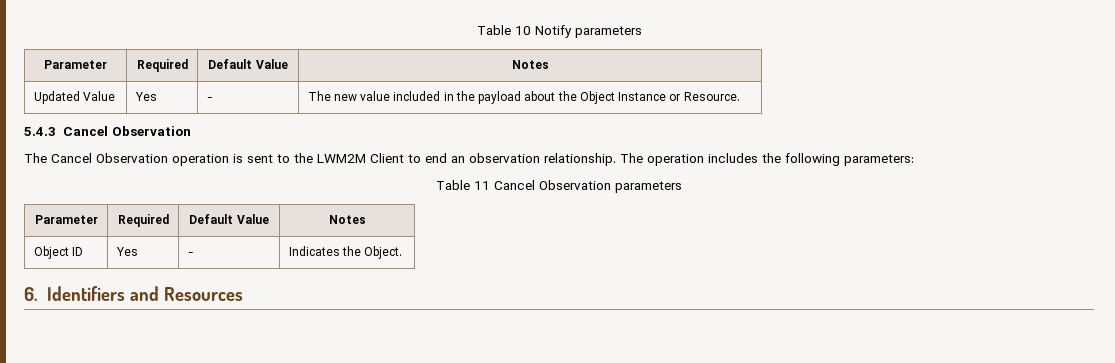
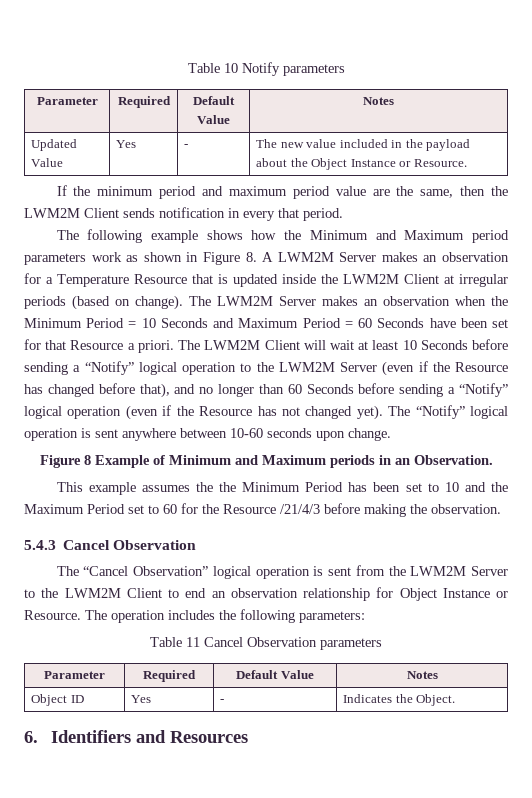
[24,126,191,136] [24,153,273,166] 5.4.3 Cancel Observation // The Cancel Observation operation is sent -> [56,185,509,199] [24,207,343,221] [56,229,509,243] [24,252,509,265] [24,273,508,287] [24,295,508,310] [24,318,508,328] [24,339,509,353] [24,361,508,376] [24,383,509,398] [24,405,509,420] [24,428,391,441] [39,455,493,468] [56,482,509,495] [24,503,501,517] [24,540,197,550] [56,565,508,579] If the minimum period and maximum period value are the same, then the LWM2M Client sends notification in every that period. // The following example shows how the Minimum and Maximum period parameters work as shown in Figure 8. A LWM2M Server makes an observation for a Temperature Resource that is updated inside the LWM2M Client at irregular periods (based on change). The LWM2M Server makes an observation when the Minimum Period = 10 Seconds and Maximum Period = 60 Seconds have been set for that Resource a priori. The LWM2M Client will wait at least 10 Seconds before sending a “Notify” logical operation to the LWM2M Server (even if the Resource has changed before that), and no longer than 60 Seconds before sending a “Notify” logical operation (even if the Resource has not changed yet). The “Notify” logical operation is sent anywhere between 10-60 seconds upon change. // Figure 8 Example of Minimum and Maximum periods in an Observation. // This example assumes the the Minimum Period has been set to 10 and the Maximum Period set to 60 for the Resource /21/4/3 before making the observation. // 5.4.3 Cancel Observation // The “Cancel Observation” logical operation is sent from the LWM2M Server
[544,153,616,166] relationship. -> [303,587,508,601] [24,610,81,620] relationship for Object Instance or Resource.

